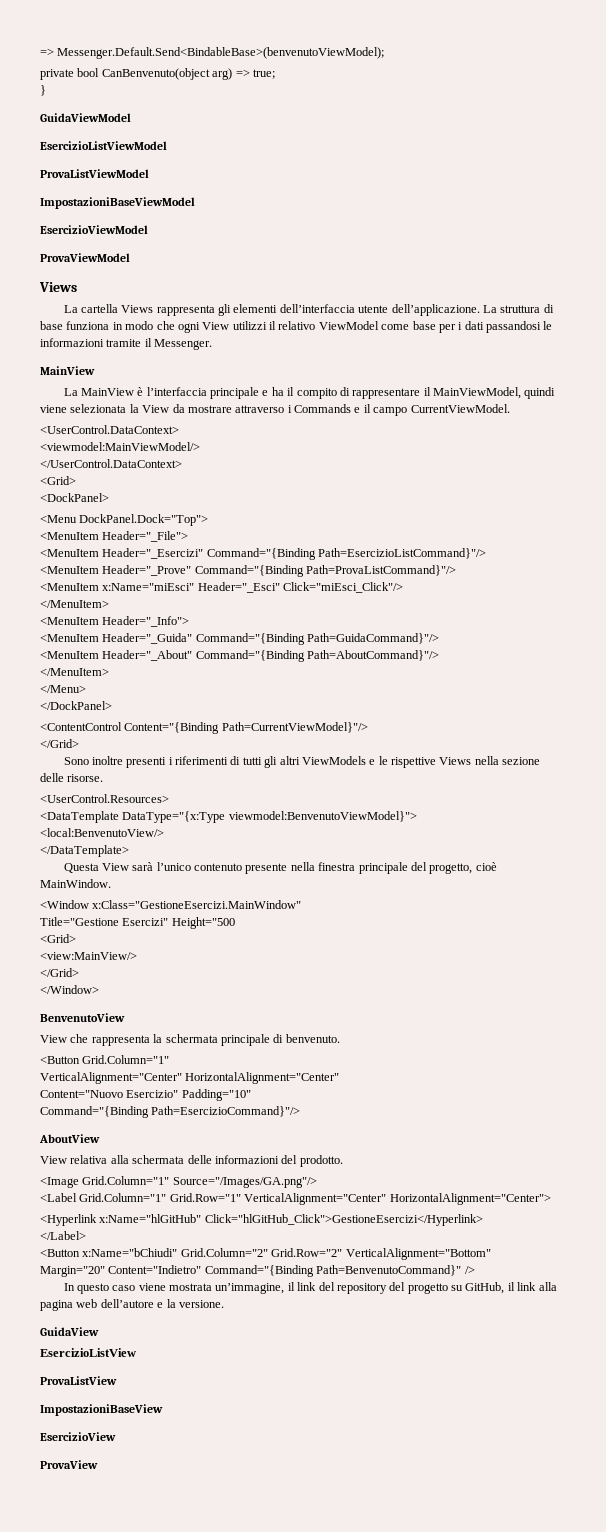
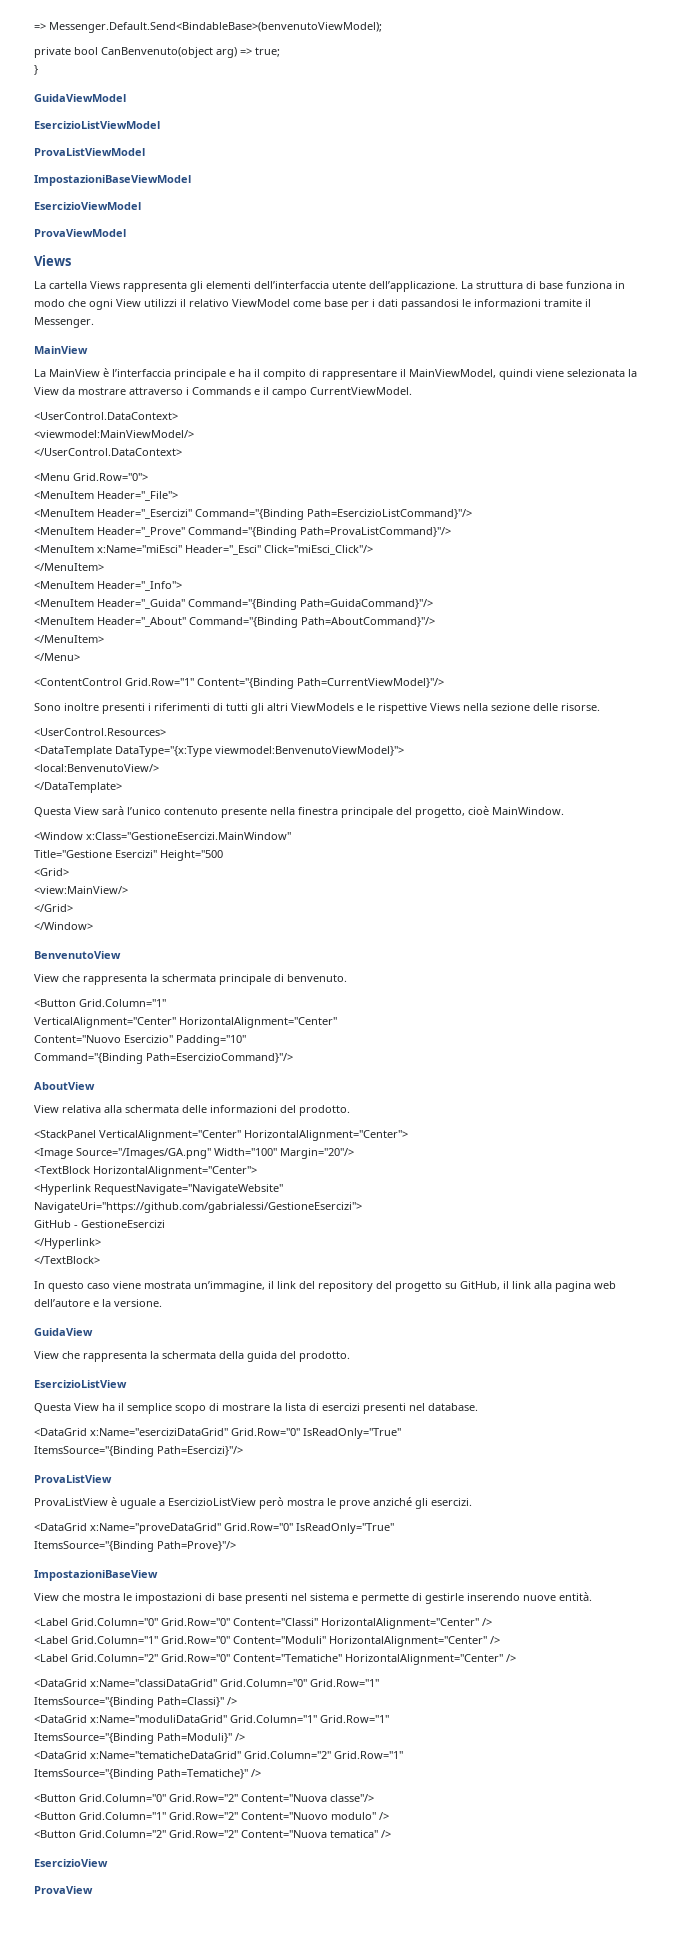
[40,476,76,485] [40,493,109,502] // <Grid> // <DockPanel> -> (182, 452) none
[79,514,209,526] DockPanel.Dock="Top"> -> [73,473,148,481] Grid.Row="0">
[40,701,112,710] // </DockPanel> -> (80, 657) none
(122, 726) none -> [125,678,194,686] Grid.Row="1"
[40,739,79,748] // </Grid> -> (444, 683) none
[40,1176,317,1188] [40,1193,551,1205] [40,1214,483,1226] [40,1231,86,1240] [40,1248,491,1260] [40,1265,475,1277] <Image Grid.Column="1" Source="/Images/GA.png"/> // <Label Grid.Column="1" Grid.Row="1" VerticalAlignment="Center" HorizontalAlignment="Center"> // <Hyperlink x:Name="hlGitHub" Click="hlGitHub_Click">GestioneEsercizi</Hyperlink> // </Label> // <Button x:Name="bChiudi" Grid.Column="2" Grid.Row="2" VerticalAlignment="Bottom" // Margin="20" Content="Indietro" Command="{Binding Path=BenvenutoCommand}" /> -> [34,1130,408,1141] [34,1148,354,1159] [34,1166,257,1177] [34,1184,283,1195] [34,1202,362,1213] [34,1220,165,1228] [34,1238,101,1249] [34,1256,100,1264] <StackPanel VerticalAlignment="Center" HorizontalAlignment="Center"> // <Image Source="/Images/GA.png" Width="100" Margin="20"/> // <TextBlock HorizontalAlignment="Center"> // <Hyperlink RequestNavigate="NavigateWebsite" // NavigateUri="https://github.com/gabrialessi/GestioneEsercizi"> // GitHub - GestioneEsercizi // </Hyperlink> // </TextBlock>
[40,1348,136,1357] [40,1376,117,1385] [40,1404,163,1416] EsercizioListView // ProvaListView // ImpostazioniBaseView -> [34,1351,350,1362] [34,1380,127,1388] [34,1403,478,1414] [34,1428,401,1439] [34,1446,243,1457] [34,1475,112,1483] [34,1497,472,1509] [34,1523,394,1534] [34,1541,236,1552] [34,1570,158,1581] [34,1592,592,1604] [34,1618,492,1629] [34,1636,500,1647] [34,1654,516,1665] [34,1679,379,1687] [34,1697,237,1708] [34,1715,389,1723] [34,1733,245,1744] [34,1751,403,1759] [34,1769,261,1780] [34,1794,374,1802] [34,1812,389,1820] [34,1830,391,1838] View che rappresenta la schermata della guida del prodotto. // EsercizioListView // Questa View ha il semplice scopo di mostrare la lista di esercizi presenti nel database. // <DataGrid x:Name="eserciziDataGrid" Grid.Row="0" IsReadOnly="True" // ItemsSource="{Binding Path=Esercizi}"/> // ProvaListView // ProvaListView è uguale a EsercizioListView però mostra le prove anziché gli esercizi. // <DataGrid x:Name="proveDataGrid" Grid.Row="0" IsReadOnly="True" // ItemsSource="{Binding Path=Prove}"/> // ImpostazioniBaseView // View che mostra le impostazioni di base presenti nel sistema e permette di gestirle inserendo nuove entità. // <Label Grid.Column="0" Grid.Row="0" Content="Classi" HorizontalAlignment="Center" /> // <Label Grid.Column="1" Grid.Row="0" Content="Moduli" HorizontalAlignment="Center" /> // <Label Grid.Column="2" Grid.Row="0" Content="Tematiche" HorizontalAlignment="Center" /> // <DataGrid x:Name="classiDataGrid" Grid.Column="0" Grid.Row="1" // ItemsSource="{Binding Path=Classi}" /> // <DataGrid x:Name="moduliDataGrid" Grid.Column="1" Grid.Row="1" // ItemsSource="{Binding Path=Moduli}" /> // <DataGrid x:Name="tematicheDataGrid" Grid.Column="2" Grid.Row="1" // ItemsSource="{Binding Path=Tematiche}" /> // <Button Grid.Column="0" Grid.Row="2" Content="Nuova classe"/> // <Button Grid.Column="1" Grid.Row="2" Content="Nuovo modulo" /> // <Button Grid.Column="2" Grid.Row="2" Content="Nuova tematica" />

